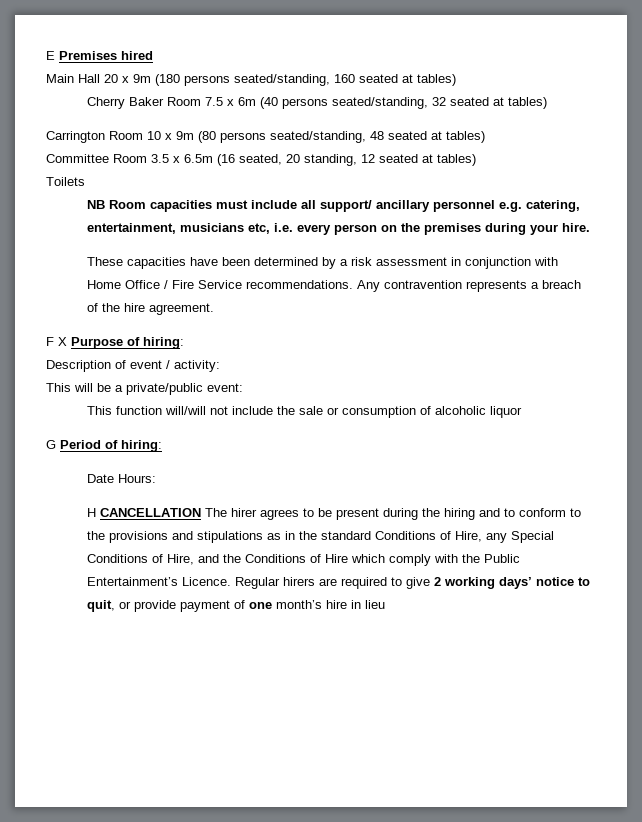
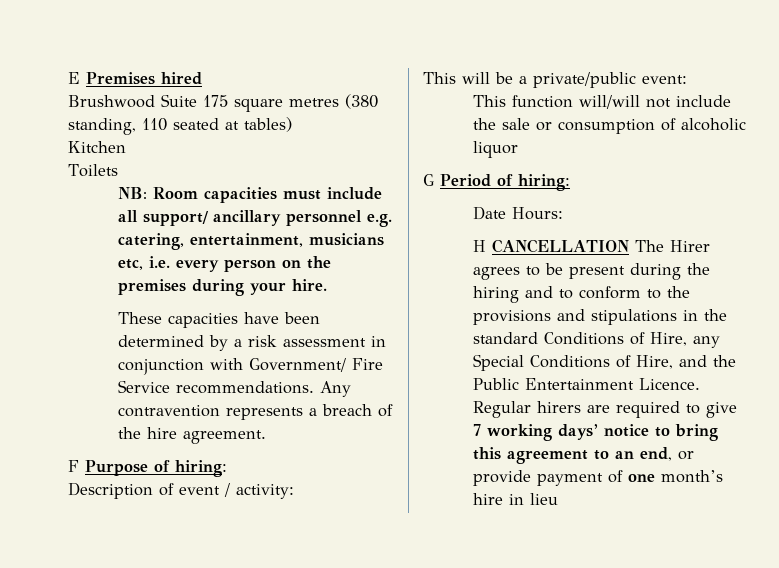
[46,74,456,86] [87,97,548,109] [46,131,485,143] [46,154,476,166] Main Hall 20 x 9m (180 persons seated/standing, 160 seated at tables) // Cherry Baker Room 7.5 x 6m (40 persons seated/standing, 32 seated at tables) // Carrington Room 10 x 9m (80 persons seated/standing, 48 seated at tables) // Committee Room 3.5 x 6.5m (16 seated, 20 standing, 12 seated at tables) -> [68,94,378,112] [68,117,292,135] [68,141,126,153] Brushwood Suite 175 square metres (380 standing, 110 seated at tables) // Kitchen
[87,200,106,209] NB -> [117,187,147,199] NB:
[87,280,169,289] Home Office / -> [248,358,346,372] Government/
[58,337,67,346] X -> (79, 466) none
[231,508,258,517] hirer -> [669,240,710,252] Hirer
[267,533,282,540] as -> (677, 317) none
[245,554,521,566] [87,577,179,586] Conditions of Hire which comply with the Public Entertainment’s -> [472,378,634,390] Public Entertainment
[434,577,442,586] 2 -> [472,424,481,436] 7
[87,600,116,612] quit, -> [674,424,718,441] [472,447,672,464] bring this agreement to an end,

